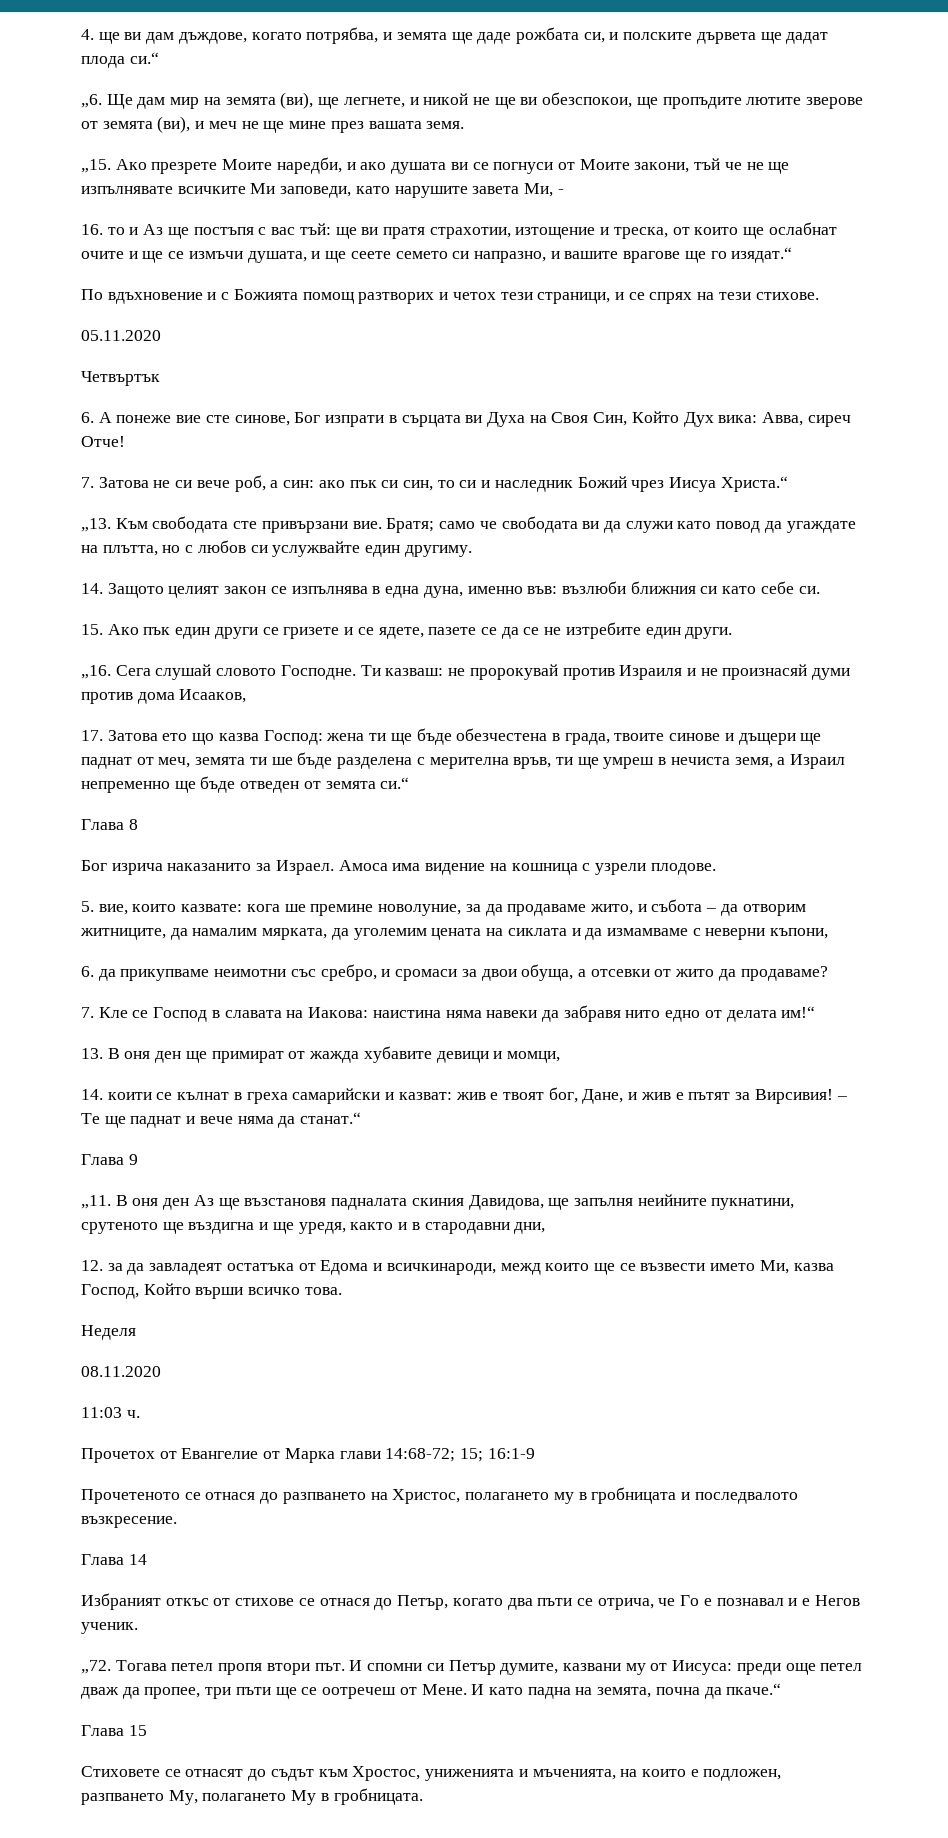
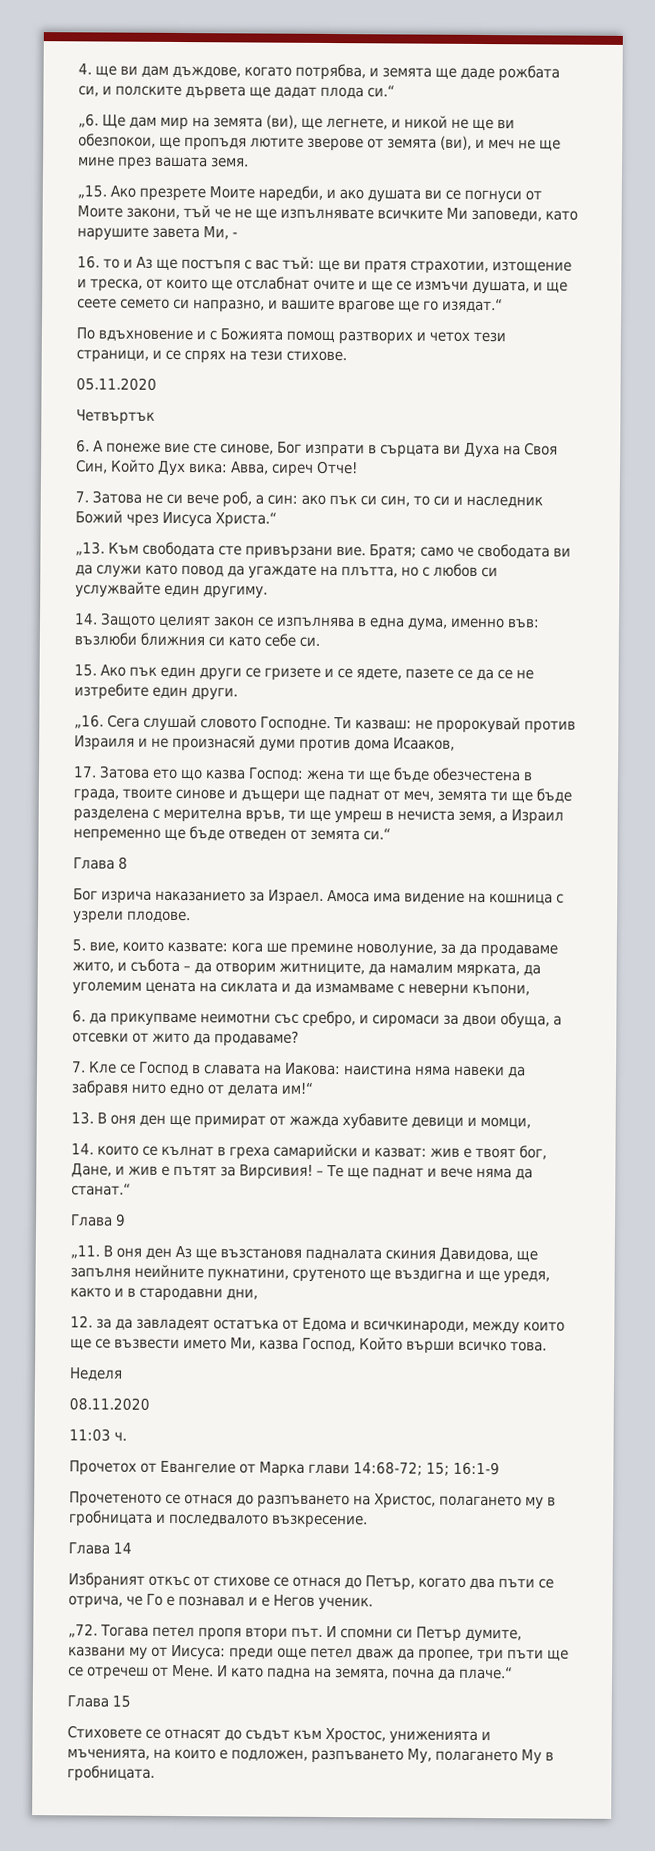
[542,92,742,109] обезспокои, ще пропъдите -> [78,133,247,151] обезпокои, ще пропъдя
[768,222,837,235] ослабнат -> [236,276,310,290] отслабнат
[669,477,717,492] Иисуа -> [162,511,212,528] Иисуса
[423,586,463,598] дуна, -> [407,617,448,631] дума,
[271,757,293,765] ше -> [511,791,533,804] ще
[167,863,252,871] наказанито -> [155,890,246,902] наказанието
[395,969,458,981] сромаси -> [372,1014,440,1028] сиромаси
[107,1092,152,1100] коити -> [97,1145,139,1156] които
[500,1263,541,1275] межд -> [472,1320,520,1335] между
[282,1492,366,1504] разпването -> [257,1494,350,1509] разпъването
[322,1687,397,1699] оотречеш -> [86,1666,149,1680] отречеш
[726,1683,782,1695] пкаче.“ -> [459,1666,513,1680] плаче.“
[81,1793,164,1805] разпването -> [311,1749,404,1764] разпъването

